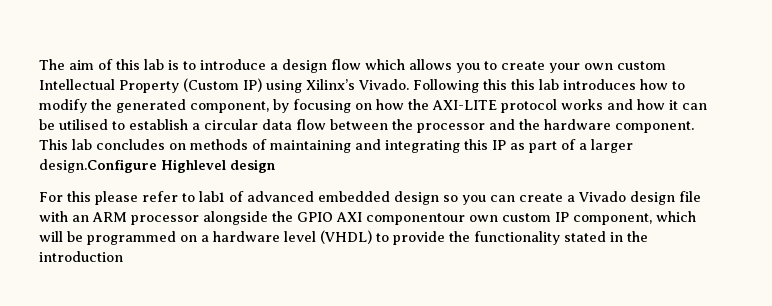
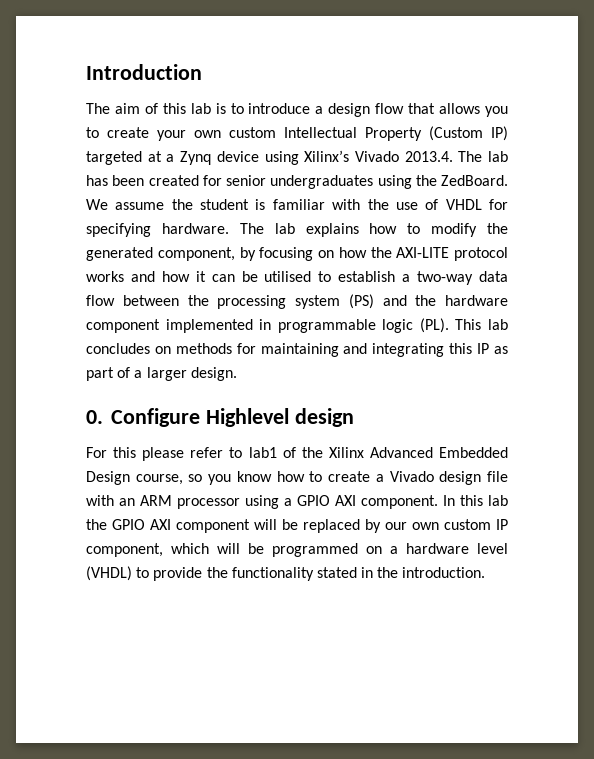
(39, 64) none -> [86,64,202,80] Introduction //
[365,59,405,70] which -> [408,103,436,114] that
[266,79,636,93] using Xilinx’s Vivado. Following this this lab introduces -> [86,150,508,165] [86,175,508,189] [86,199,509,210] [86,223,359,237] targeted at a Zynq device using Xilinx’s Vivado 2013.4. The lab has been created for senior undergraduates using the ZedBoard. We assume the student is familiar with the use of VHDL for specifying hardware. The lab explains
[204,119,258,130] circular -> [417,271,474,285] two-way
[417,119,694,133] processor and the hardware component. -> [217,294,508,309] [86,318,449,333] processing system (PS) and the hardware component implemented in programmable logic (PL).
[252,139,267,150] of -> [236,343,256,354] for
[39,159,157,173] design.Configure -> [190,367,237,381] [86,408,200,427] design. // 0. Configure
[247,191,515,205] advanced embedded design so you can -> [301,447,508,458] [86,471,323,485] the Xilinx Advanced Embedded Design course, so you know how to
[203,211,465,225] alongside the GPIO AXI componentour -> [245,495,508,509] [86,519,407,533] using a GPIO AXI component. In this lab the GPIO AXI component will be replaced by our
[39,251,123,262] introduction -> [402,567,486,578] introduction.

